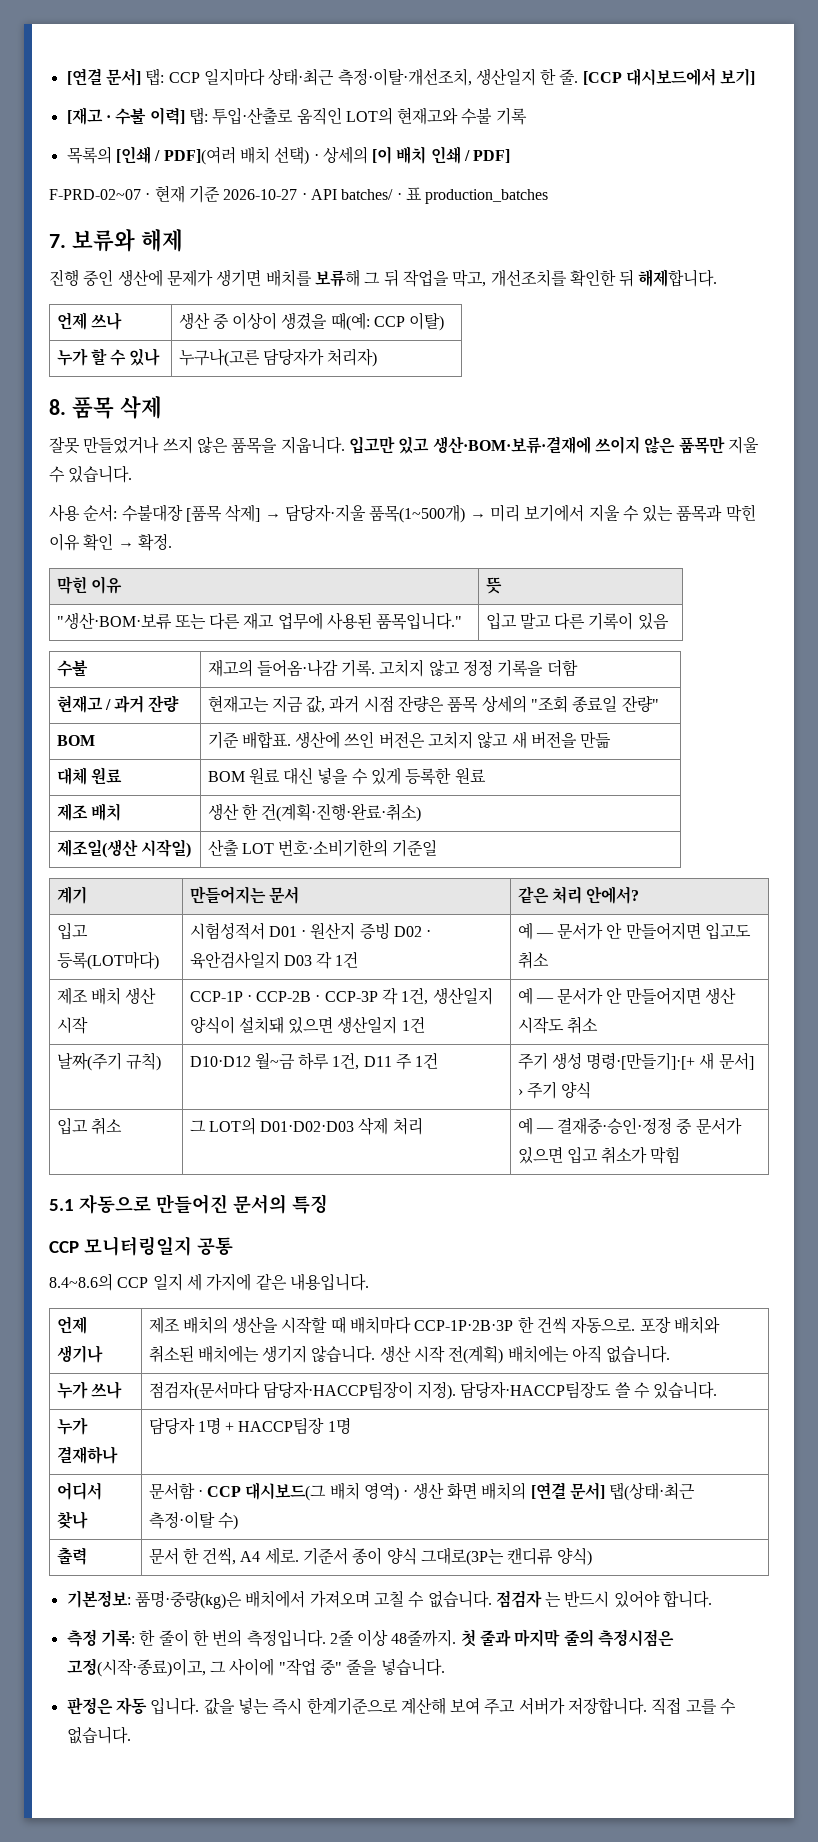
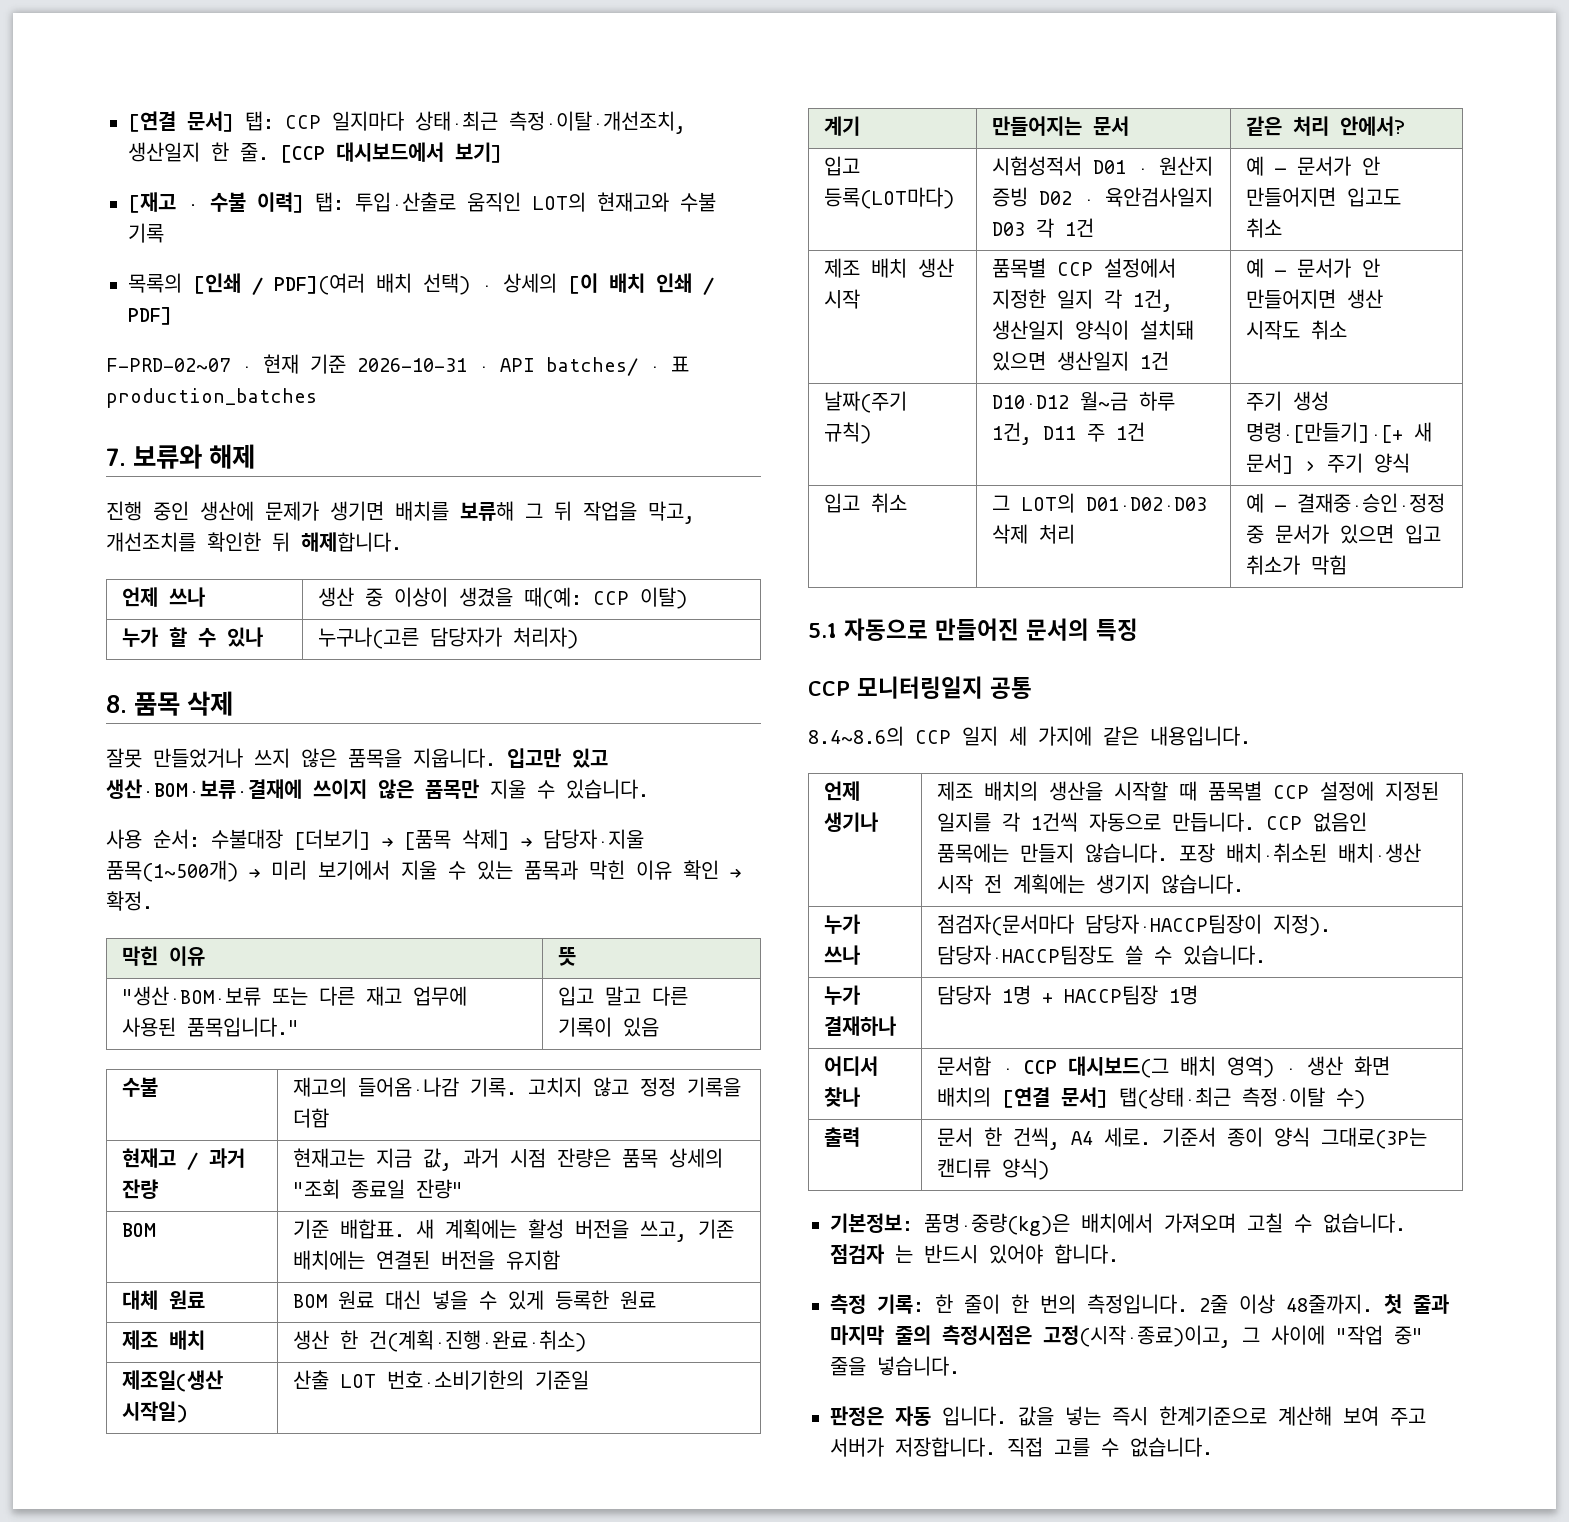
[223,189,298,200] 2026-10-27 -> [357,358,467,372] 2026-10-31
(183, 513) none -> [294,829,394,850] [더보기] →
[295,731,612,749] 생산에 쓰인 버전은 고치지 않고 새 버전을 만듦 -> [415,1219,734,1242] [292,1250,560,1270] 새 계획에는 활성 버전을 쓰고, 기존 배치에는 연결된 버전을 유지함
[189,991,378,1002] CCP-1P · CCP-2B · CCP-3P -> [991,258,1176,278] [991,289,1093,309] 품목별 CCP 설정에서 지정한 일지
[350,1316,721,1334] [148,1345,671,1364] 배치마다 CCP-1P·2B·3P 한 건씩 자동으로. 포장 배치와 취소된 배치에는 생기지 않습니다. 생산 시작 전(계획) 배치에는 아직 없습니다. -> [1207,781,1439,801] [936,812,1367,832] [936,843,1421,863] [936,874,1244,894] 품목별 CCP 설정에 지정된 일지를 각 1건씩 자동으로 만듭니다. CCP 없음인 품목에는 만들지 않습니다. 포장 배치·취소된 배치·생산 시작 전 계획에는 생기지 않습니다.

